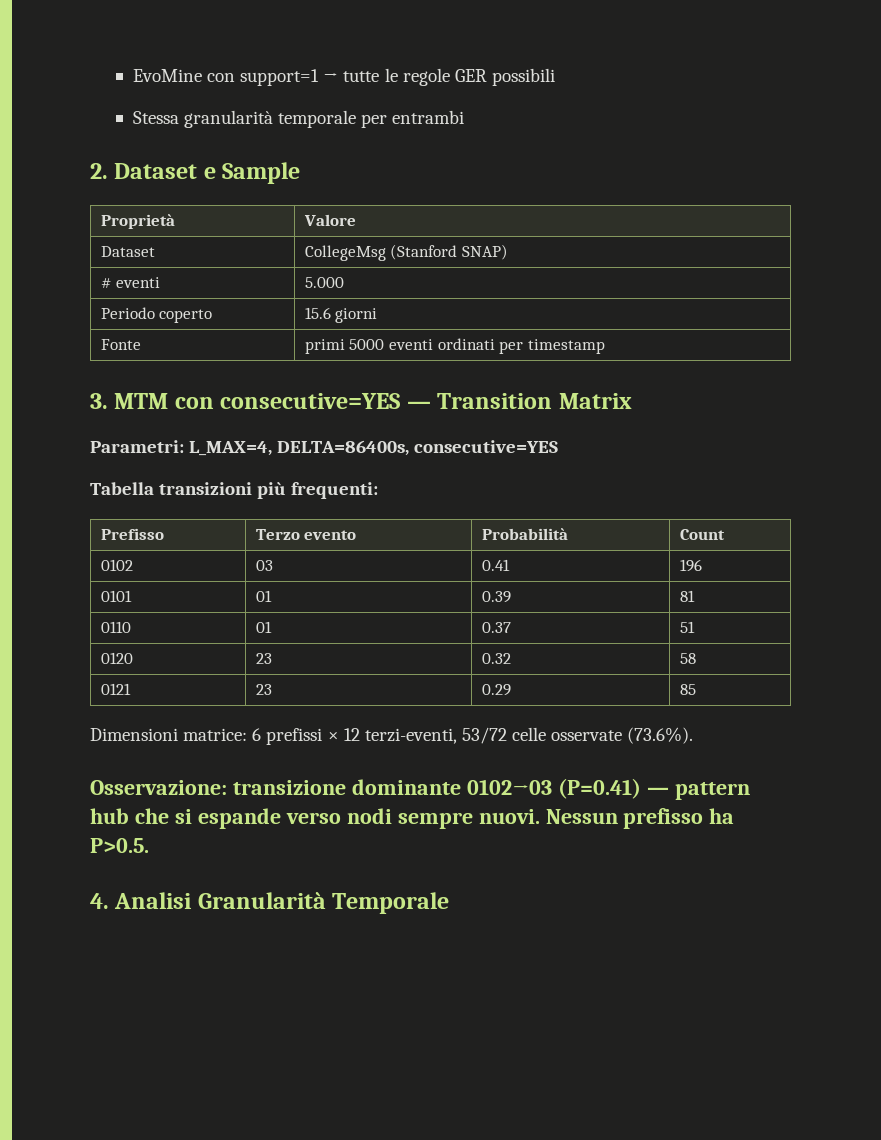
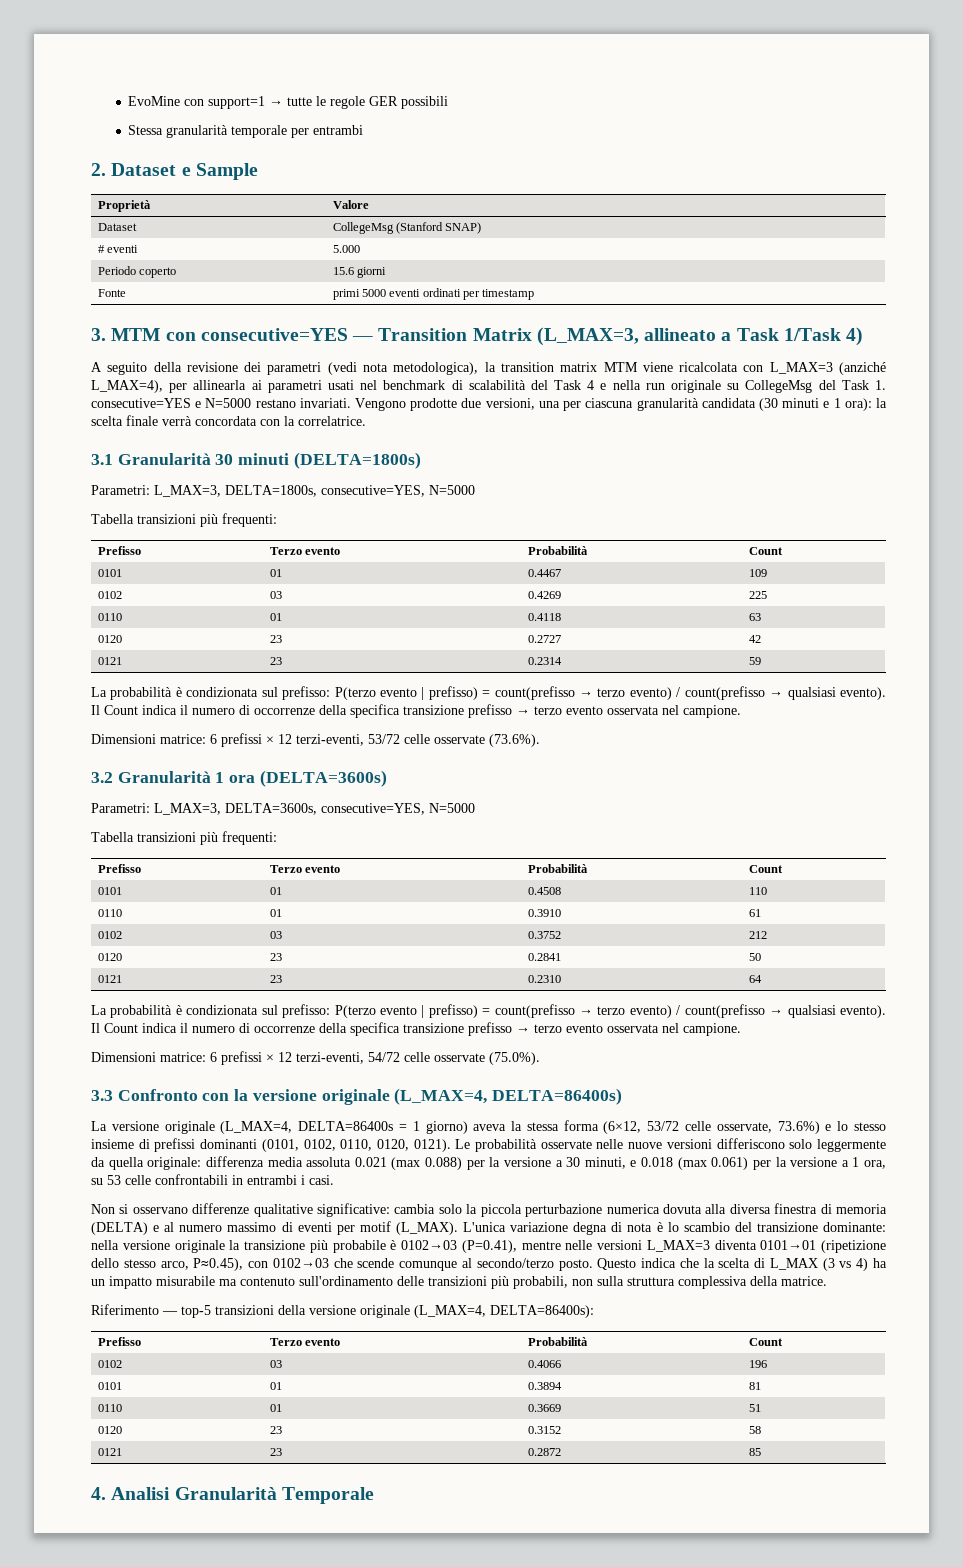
[90,440,559,456] [90,482,379,499] [100,528,164,540] [255,529,357,540] [481,528,568,540] [679,529,725,540] [100,559,133,571] [255,560,273,571] [481,559,510,571] [679,559,702,572] [100,590,132,602] [255,590,272,602] [481,591,511,603] [679,590,695,602] [100,621,131,633] [255,621,272,633] [481,622,511,633] [679,621,695,633] [100,652,133,664] [255,653,272,664] [481,653,511,664] [679,653,696,664] [100,683,131,695] [255,684,272,695] [481,684,511,696] [679,684,696,695] // Parametri: L_MAX=4, DELTA=86400s, consecutive=YES // Tabella transizioni più frequenti: // Prefisso | Terzo evento | Probabilità | Count // 0102 | 03 | 0.41 | 196 // 0101 | 01 | 0.39 | 81 // 0110 | 01 | 0.37 | 51 // 0120 | 23 | 0.32 | 58 // 0121 | 23 | 0.29 | 85 -> [536,327,864,346] [91,362,886,375] [91,380,886,393] [91,398,888,411] [91,415,366,426] [91,452,421,469] [91,485,475,497] [91,513,277,527] [97,546,141,555] [269,547,340,555] [527,546,588,555] [748,547,783,555] [97,569,122,577] [269,569,282,577] [527,569,561,577] [748,569,767,577] [97,591,122,599] [269,591,282,599] [527,591,561,599] [748,591,767,599] [97,613,122,621] [269,613,282,621] [527,613,561,621] [748,613,761,621] [97,635,122,643] [269,635,282,643] [527,635,561,643] [748,635,761,643] [97,657,122,665] [269,657,282,665] [527,657,562,665] [748,657,761,665] [91,686,887,700] [91,704,741,718] (L_MAX=3, allineato a Task 1/Task 4) // A seguito della revisione dei parametri (vedi nota metodologica), la transition matrix MTM viene ricalcolata con L_MAX=3 (anziché L_MAX=4), per allinearla ai parametri usati nel benchmark di scalabilità del Task 4 e nella run originale su CollegeMsg del Task 1. consecutive=YES e N=5000 restano invariati. Vengono prodotte due versioni, una per ciascuna granularità candidata (30 minuti e 1 ora): la scelta finale verrà concordata con la correlatrice. // 3.1 Granularità 30 minuti (DELTA=1800s) // Parametri: L_MAX=3, DELTA=1800s, consecutive=YES, N=5000 // Tabella transizioni più frequenti: // Prefisso | Terzo evento | Probabilità | Count // 0101 | 01 | 0.4467 | 109 // 0102 | 03 | 0.4269 | 225 // 0110 | 01 | 0.4118 | 63 // 0120 | 23 | 0.2727 | 42 // 0121 | 23 | 0.2314 | 59 // La probabilità è condizionata sul prefisso: P(terzo evento | prefisso) = count(prefisso → terzo evento) / count(prefisso → qualsiasi evento). Il Count indica il numero di occorrenze della specifica transizione prefisso → terzo evento osservata nel campione.
[90,778,750,800] [90,808,735,829] [90,838,149,853] Osservazione: transizione dominante 0102→03 (P=0.41) — pattern hub che si espande verso nodi sempre nuovi. Nessun prefisso ha P>0.5. -> [91,770,387,787] [91,803,475,815] [91,831,277,845] [97,864,141,873] [269,865,340,873] [527,864,588,873] [748,865,783,873] [97,887,122,895] [269,887,282,895] [527,887,561,895] [748,887,767,895] [97,909,122,917] [269,909,282,917] [527,909,561,917] [748,909,761,917] [97,931,122,939] [269,931,282,939] [527,931,561,939] [748,931,767,939] [97,953,122,961] [269,953,282,961] [527,953,561,961] [748,953,761,961] [97,975,122,983] [269,975,282,983] [527,975,561,983] [748,975,762,983] [91,1004,887,1018] [91,1022,741,1036] [91,1051,540,1065] [91,1088,623,1105] [91,1120,886,1134] [91,1138,887,1152] [91,1156,886,1170] [91,1174,334,1185] [91,1203,887,1217] [91,1221,887,1235] [91,1240,886,1253] [91,1258,887,1271] [91,1276,827,1289] [91,1304,594,1318] [97,1337,141,1346] [269,1338,340,1346] [527,1337,588,1346] [748,1338,783,1346] [97,1360,122,1368] [269,1360,282,1368] [527,1360,561,1368] [748,1360,767,1368] [97,1382,122,1390] [269,1382,282,1390] [527,1382,562,1390] [748,1382,761,1390] [97,1404,122,1412] [269,1404,282,1412] [527,1404,561,1412] [748,1404,761,1412] [97,1426,122,1434] [269,1426,282,1434] [527,1426,561,1434] [748,1426,761,1434] [97,1448,122,1456] [269,1448,282,1456] [527,1448,561,1456] [748,1448,761,1456] 3.2 Granularità 1 ora (DELTA=3600s) // Parametri: L_MAX=3, DELTA=3600s, consecutive=YES, N=5000 // Tabella transizioni più frequenti: // Prefisso | Terzo evento | Probabilità | Count // 0101 | 01 | 0.4508 | 110 // 0110 | 01 | 0.3910 | 61 // 0102 | 03 | 0.3752 | 212 // 0120 | 23 | 0.2841 | 50 // 0121 | 23 | 0.2310 | 64 // La probabilità è condizionata sul prefisso: P(terzo evento | prefisso) = count(prefisso → terzo evento) / count(prefisso → qualsiasi evento). Il Count indica il numero di occorrenze della specifica transizione prefisso → terzo evento osservata nel campione. // Dimensioni matrice: 6 prefissi × 12 terzi-eventi, 54/72 celle osservate (75.0%). // 3.3 Confronto con la versione originale (L_MAX=4, DELTA=86400s) // La versione originale (L_MAX=4, DELTA=86400s = 1 giorno) aveva la stessa forma (6×12, 53/72 celle osservate, 73.6%) e lo stesso insieme di prefissi dominanti (0101, 0102, 0110, 0120, 0121). Le probabilità osservate nelle nuove versioni differiscono solo leggermente da quella originale: differenza media assoluta 0.021 (max 0.088) per la versione a 30 minuti, e 0.018 (max 0.061) per la versione a 1 ora, su 53 celle confrontabili in entrambi i casi. // Non si osservano differenze qualitative significative: cambia solo la piccola perturbazione numerica dovuta alla diversa finestra di memoria (DELTA) e al numero massimo di eventi per motif (L_MAX). L'unica variazione degna di nota è lo scambio del transizione dominante: nella versione originale la transizione più probabile è 0102→03 (P=0.41), mentre nelle versioni L_MAX=3 diventa 0101→01 (ripetizione dello stesso arco, P≈0.45), con 0102→03 che scende comunque al secondo/terzo posto. Questo indica che la scelta di L_MAX (3 vs 4) ha un impatto misurabile ma contenuto sull'ordinamento delle transizioni più probabili, non sulla struttura complessiva della matrice. // Riferimento — top-5 transizioni della versione originale (L_MAX=4, DELTA=86400s): // Prefisso | Terzo evento | Probabilità | Count // 0102 | 03 | 0.4066 | 196 // 0101 | 01 | 0.3894 | 81 // 0110 | 01 | 0.3669 | 51 // 0120 | 23 | 0.3152 | 58 // 0121 | 23 | 0.2872 | 85

